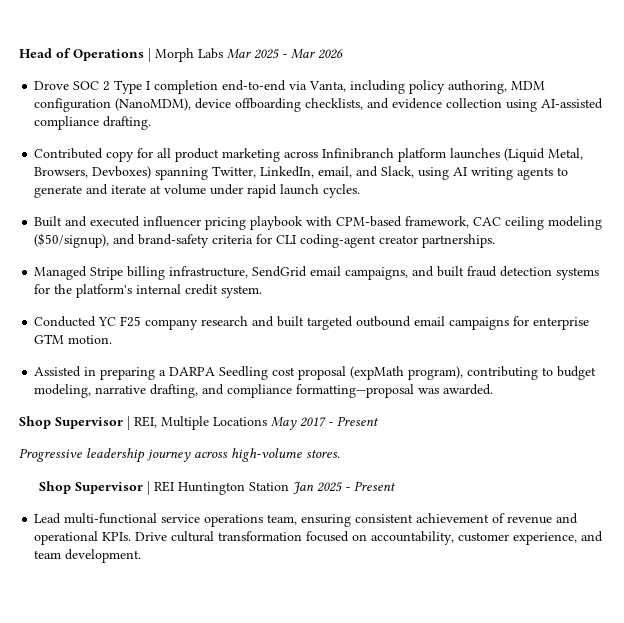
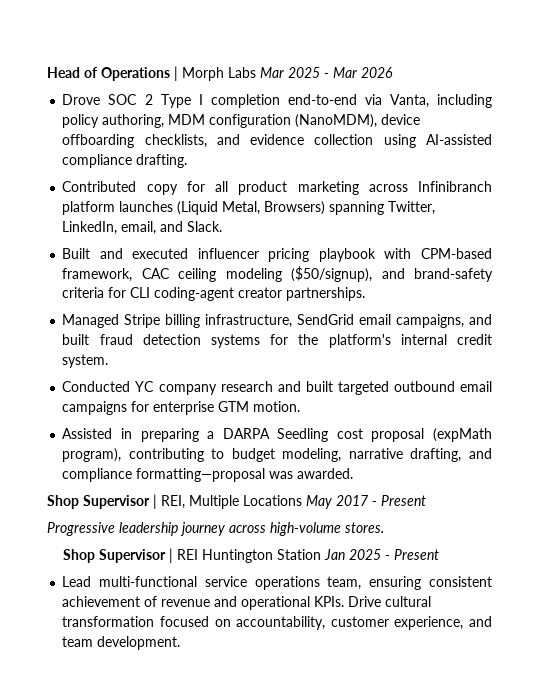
[34,166,152,179] Browsers, Devboxes) -> [264,201,326,215] Browsers)
[381,166,569,180] [34,184,361,198] Slack, using AI writing agents to generate and iterate at volume under rapid launch cycles. -> [187,221,223,232] Slack.
[120,316,142,327] F25 -> (155, 386) none

